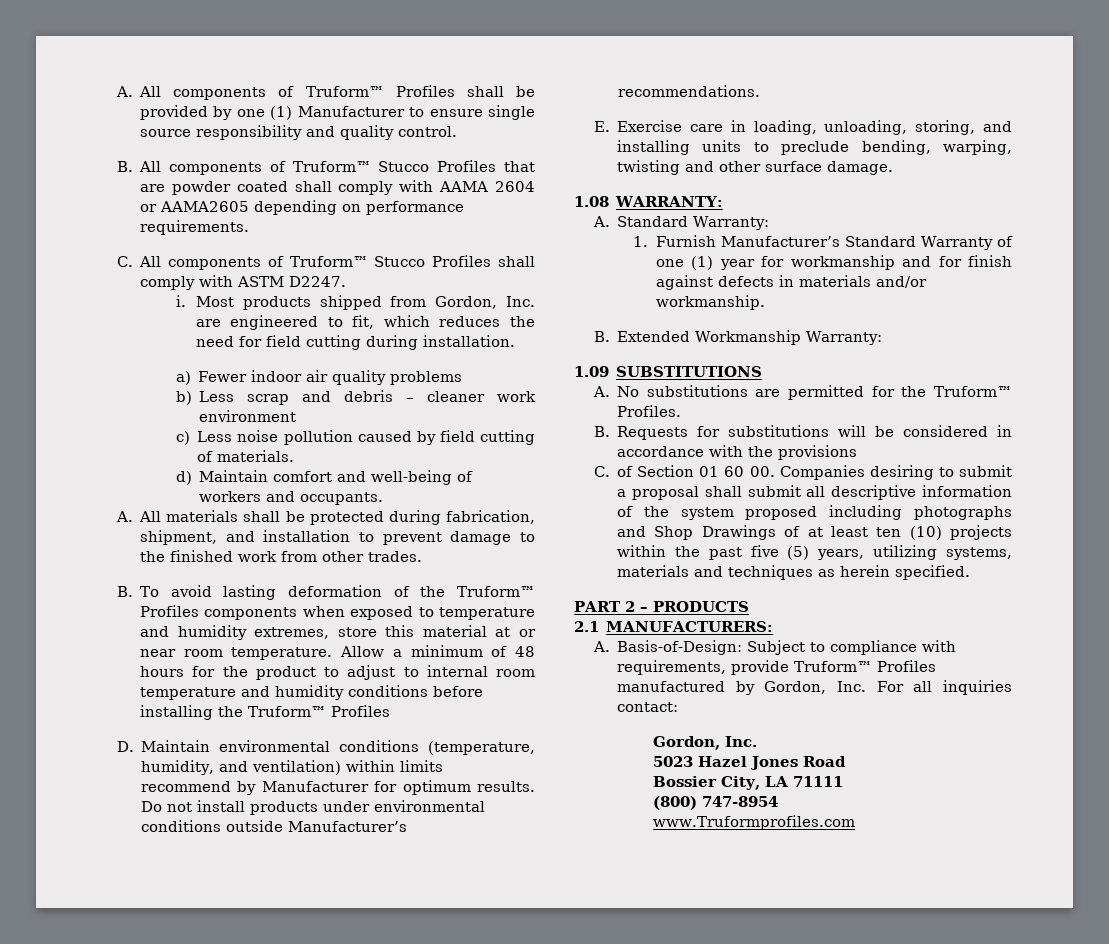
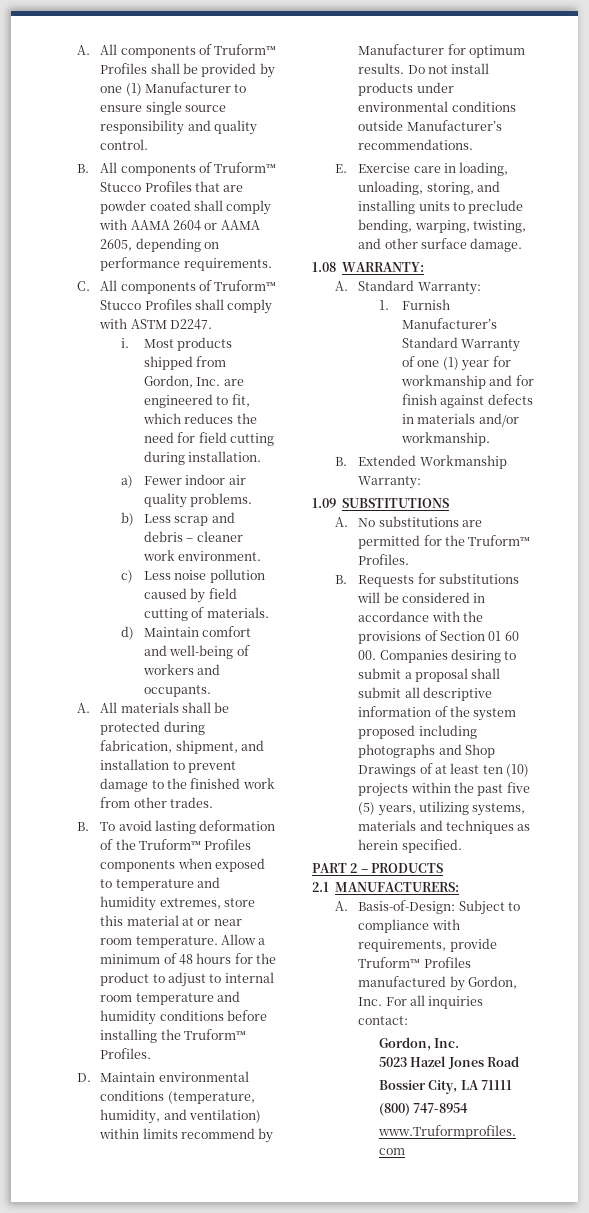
[160,201,250,212] AAMA2605 -> [220,220,260,230] [100,239,133,251] AAMA 2605,
[390,371,463,385] problems -> [190,493,253,507] problems.
[199,410,297,422] environment -> [178,551,262,561] environment.
[331,705,391,717] Profiles -> [100,1048,152,1059] Profiles.
[617,160,681,175] twisting -> [472,220,526,233] twisting,
[593,466,610,477] // C. -> (422, 637) none

